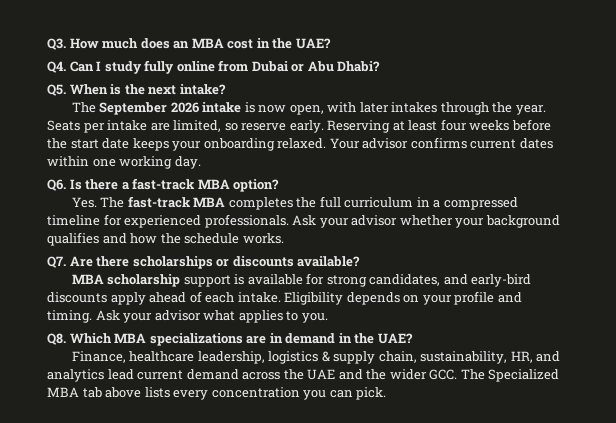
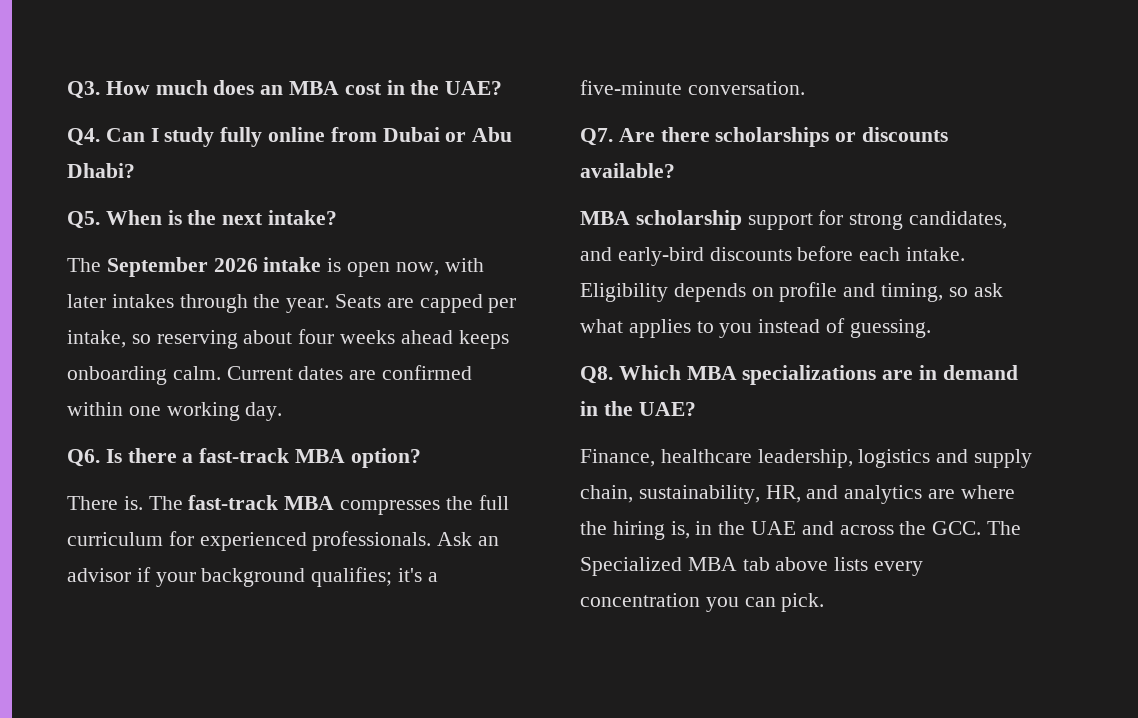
[258,105,324,115] now open, -> [347,262,439,277] open now,
[83,119,551,133] [47,137,553,151] per intake are limited, so reserve early. Reserving at least four weeks before the start date keeps your onboarding relaxed. Your advisor confirms current dates -> [386,294,517,313] [67,329,509,349] [67,365,473,385] are capped per intake, so reserving about four weeks ahead keeps onboarding calm. Current dates are confirmed
[71,197,97,208] Yes. -> [67,496,143,510] There is.
[228,197,293,210] completes -> [340,500,441,515] compresses
[416,197,518,210] [47,214,560,228] [47,232,284,246] in a compressed timeline for experienced professionals. Ask your advisor whether your background qualifies and how the schedule works. -> [168,531,500,551] [67,567,438,587] [580,80,805,95] for experienced professionals. Ask an advisor if your background qualifies; it's a five-minute conversation.
[234,274,303,285] is available -> (813, 221) none
[110,291,202,305] apply ahead of -> [797,246,854,261] before
[422,295,452,305] your -> (774, 292) none
[47,310,328,323] timing. Ask your advisor what applies to you. -> [881,283,1003,302] [580,318,931,338] timing, so ask what applies to you instead of guessing.
[321,351,330,362] & -> [936,449,969,463] and
[107,369,281,380] lead current demand across -> [928,485,1015,499] [580,521,713,540] are where the hiring is, in
[366,369,427,380] the wider -> [839,521,927,535] across the

